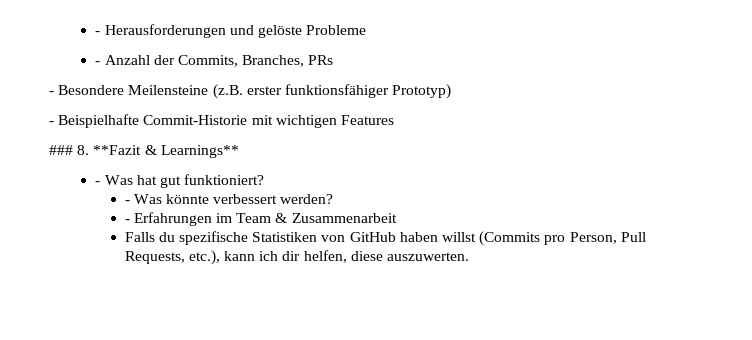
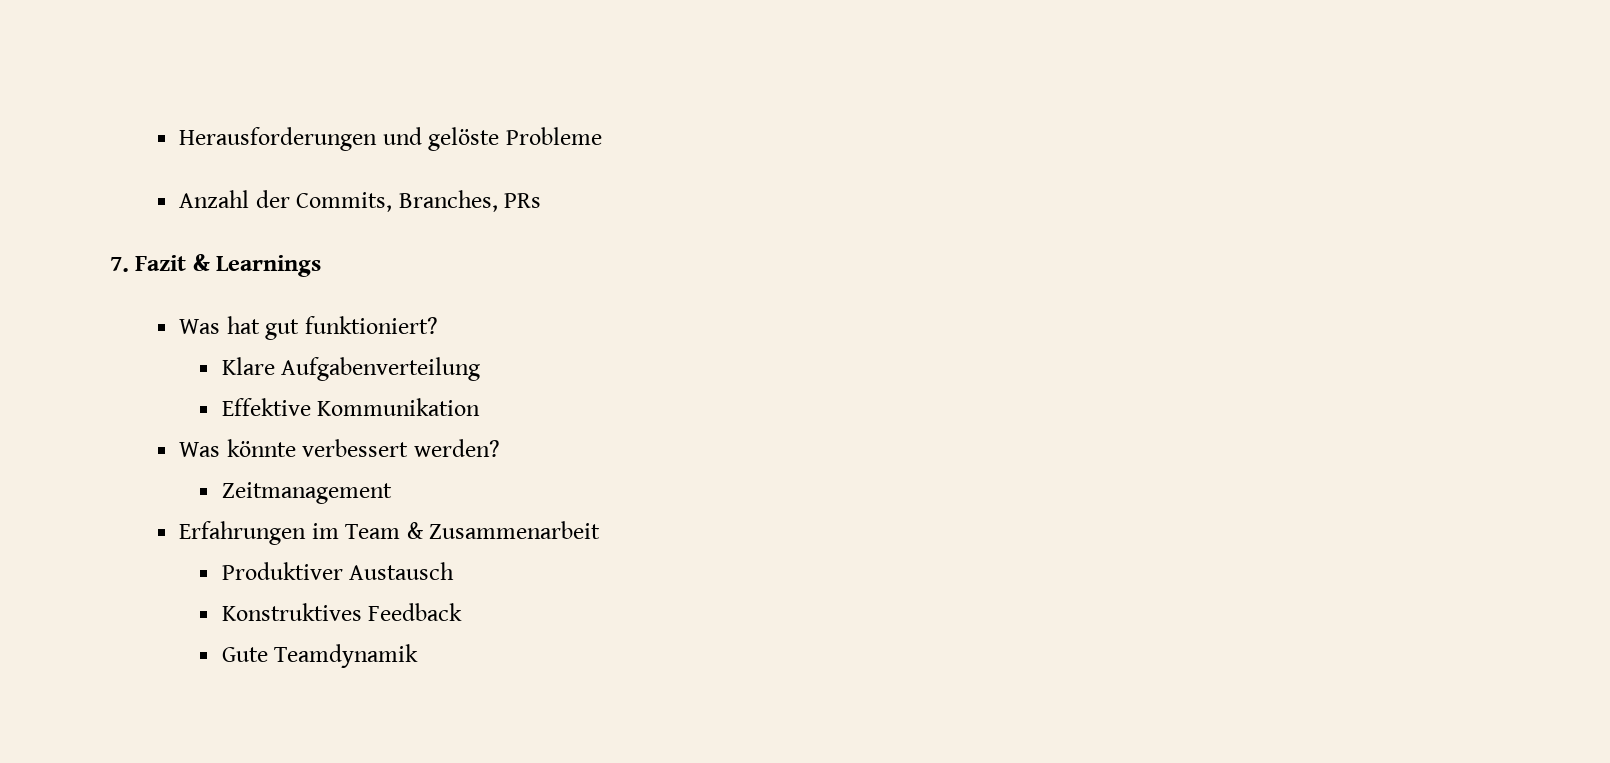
[95,31,101,35] - -> (179, 139) none
[95,61,101,65] - -> (602, 136) none
[49,84,452,99] [49,114,394,128] [49,145,239,158] [95,181,101,185] - Besondere Meilensteine (z.B. erster funktionsfähiger Prototyp) // - Beispielhafte Commit-Historie mit wichtigen Features // ### 8. **Fazit & Learnings** // - -> [110,254,322,277] 7. Fazit & Learnings //
[124,200,130,204] - -> [221,357,481,381] [221,398,481,416] Klare Aufgabenverteilung // Effektive Kommunikation //
[124,219,130,223] - -> [221,482,392,504] Zeitmanagement //
[124,231,646,246] [124,250,470,265] Falls du spezifische Statistiken von GitHub haben willst (Commits pro Person, Pull Requests, etc.), kann ich dir helfen, diese auszuwerten. -> [221,562,455,580] [221,603,463,621] [221,644,419,668] Produktiver Austausch // Konstruktives Feedback // Gute Teamdynamik

